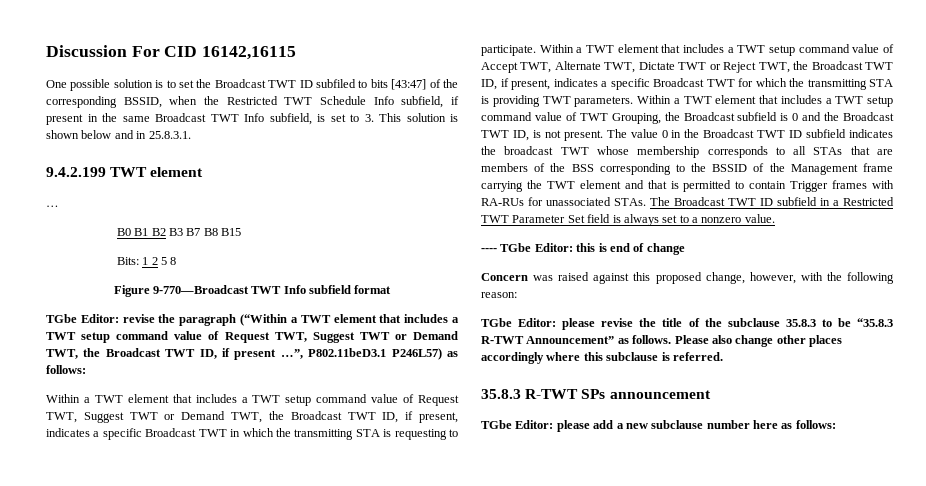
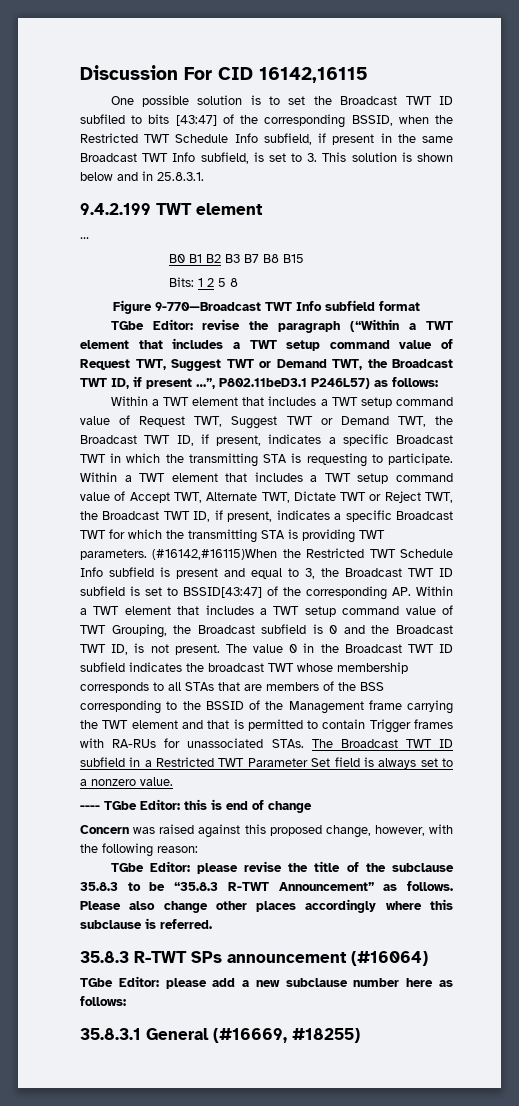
(634, 101) none -> [152,548,453,560] [80,567,453,579] [80,586,411,600] (#16142,#16115)When the Restricted TWT Schedule Info subfield is present and equal to 3, the Broadcast TWT ID subfield is set to BSSID[43:47] of the corresponding AP.
(711, 394) none -> [351,951,428,966] (#16064)
(836, 424) none -> [80,1028,360,1043] // 35.8.3.1 General (#16669, #18255)

